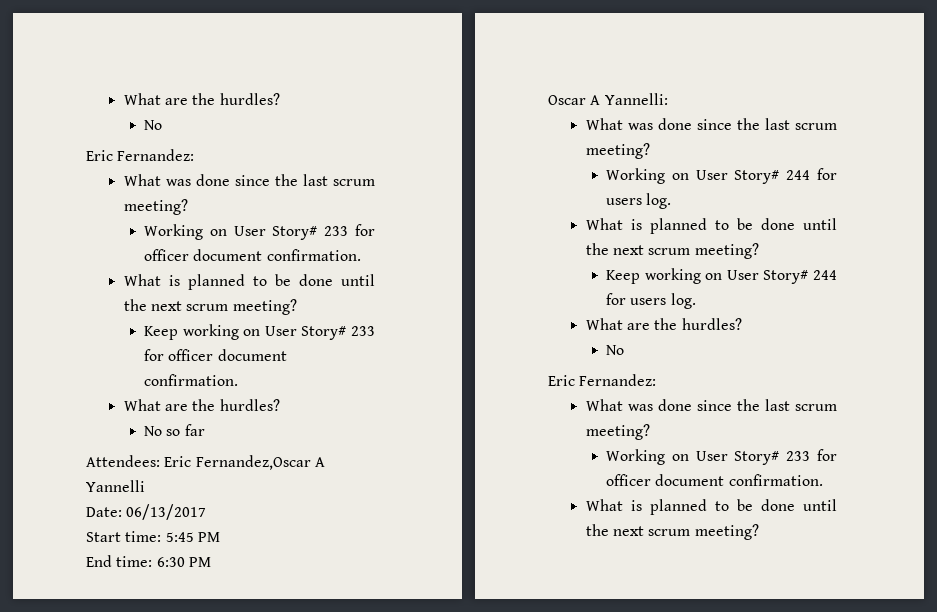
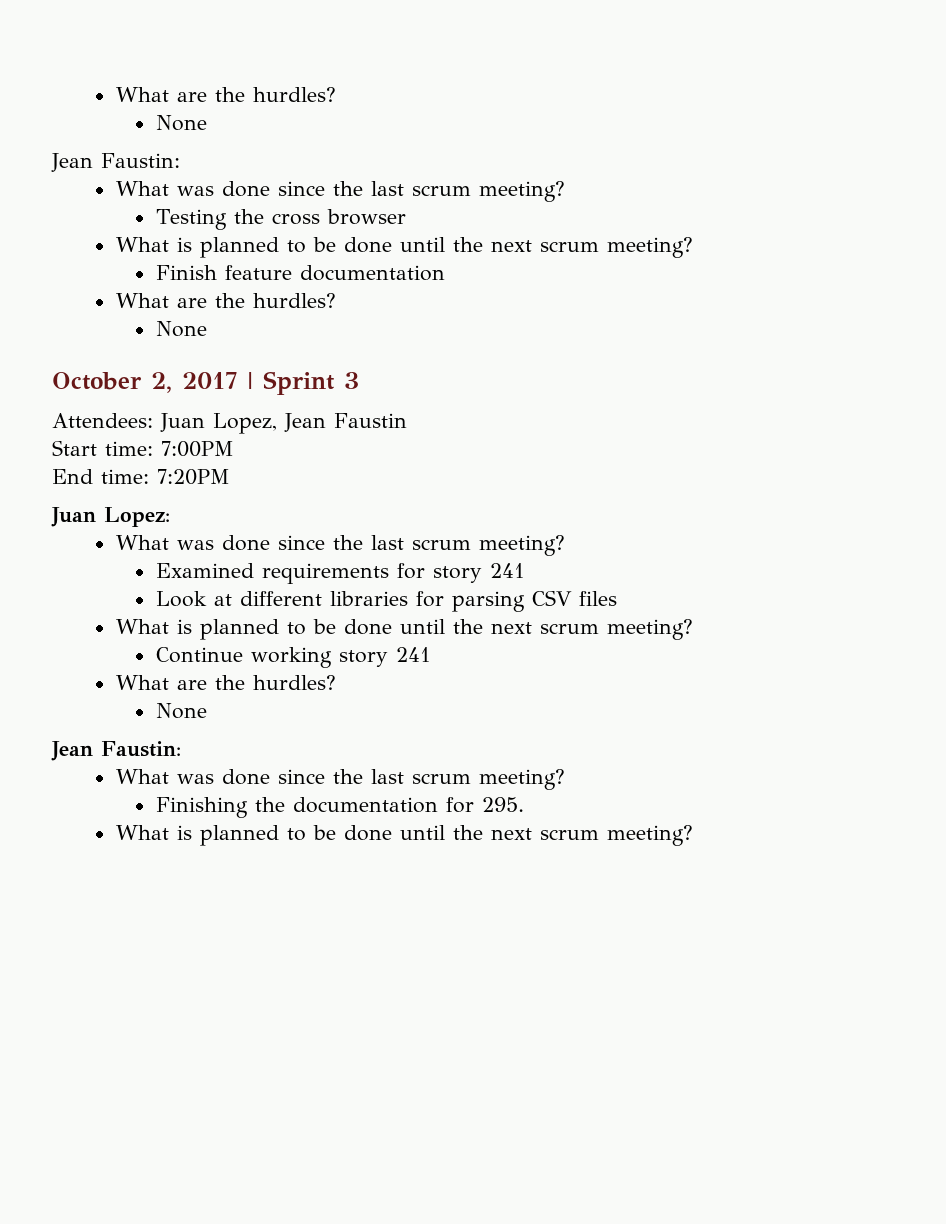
[123,93,280,105] [143,120,162,130] [86,149,195,161] [123,174,375,186] [123,199,188,215] [143,224,375,240] [143,249,361,261] What are the hurdles? // No // Eric Fernandez: // What was done since the last scrum meeting? // Working on User Story# 233 for officer document confirmation. -> [115,87,336,102] [155,115,207,131] [51,153,180,172] [115,181,565,202] [155,209,406,230] What are the hurdles? // None // Jean Faustin: // What was done since the last scrum meeting? // Testing the cross browser
[143,324,375,340] [143,349,287,361] [143,374,238,386] [123,399,280,411] [143,424,205,436] [86,455,325,470] [86,480,145,492] [86,504,207,520] Keep working on User Story# 233 for officer document confirmation. // What are the hurdles? // No so far // Attendees: Eric Fernandez,Oscar A Yannelli // Date: 06/13/2017 -> [155,265,445,281] [115,293,336,308] [155,321,207,337] [52,371,359,395] [52,413,407,434] Finish feature documentation // What are the hurdles? // None // October 2, 2017 | Sprint 3 // Attendees: Juan Lopez, Jean Faustin
[165,532,220,542] 5:45 PM -> [161,441,234,457] 7:00PM
[156,557,211,567] [548,93,668,105] [585,118,837,130] [585,143,650,159] [605,168,837,184] [605,193,672,209] 6:30 PM // Oscar A Yannelli: // What was done since the last scrum meeting? // Working on User Story# 244 for users log. -> [157,469,230,485] [51,507,170,527] [115,535,565,556] [155,563,524,584] [155,590,617,612] 7:20PM // Juan Lopez: // What was done since the last scrum meeting? // Examined requirements for story 241 // Look at different libraries for parsing CSV files
[605,268,837,284] [605,293,696,309] [585,318,742,330] [605,345,624,355] [548,374,657,386] [585,399,837,411] [585,424,650,440] [605,449,837,465] [605,474,823,486] Keep working on User Story# 244 for users log. // What are the hurdles? // No // Eric Fernandez: // What was done since the last scrum meeting? // Working on User Story# 233 for officer document confirmation. -> [155,647,430,668] [115,675,336,690] [155,703,207,719] [51,741,181,761] [115,769,565,790] [155,797,524,818] Continue working story 241 // What are the hurdles? // None // Jean Faustin: // What was done since the last scrum meeting? // Finishing the documentation for 295.

